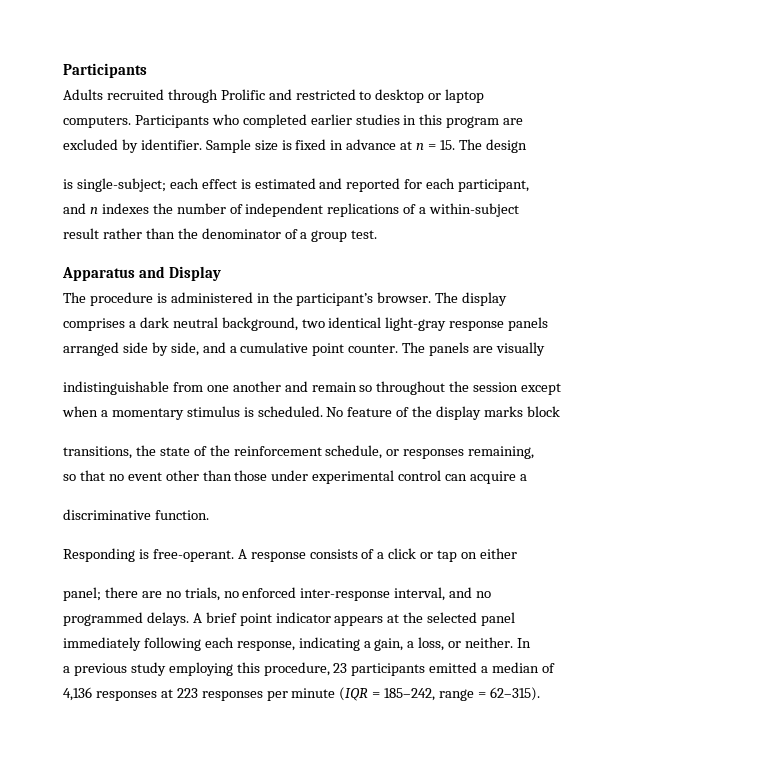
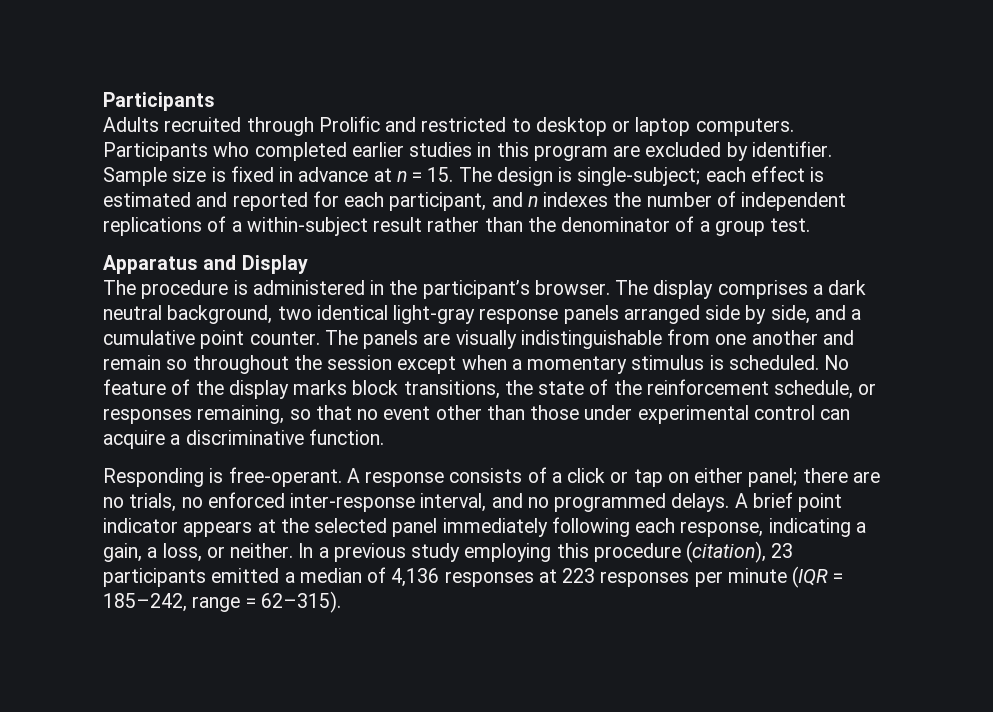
(485, 96) // -> (691, 126) none
(524, 121) // -> (641, 151) none
(527, 146) // -> (553, 176) none
(530, 185) // -> (487, 201) none
(520, 210) // -> (368, 226) none
(508, 299) // -> (714, 289) none
(549, 324) // -> (619, 314) none
(545, 349) // -> (517, 339) none
(562, 389) // -> (457, 365) none
(560, 411) // -> (399, 387) none
(535, 452) // -> (285, 414) none
(527, 477) // -> (181, 439) none
(517, 553) // -> (744, 475) none
(492, 594) // -> (549, 502) none
(516, 619) // -> (438, 527) none
(532, 643) // -> (314, 550) none
[263,662,330,676] procedure, -> [593,541,767,563] procedure (citation),
(556, 668) // -> (387, 575) none

